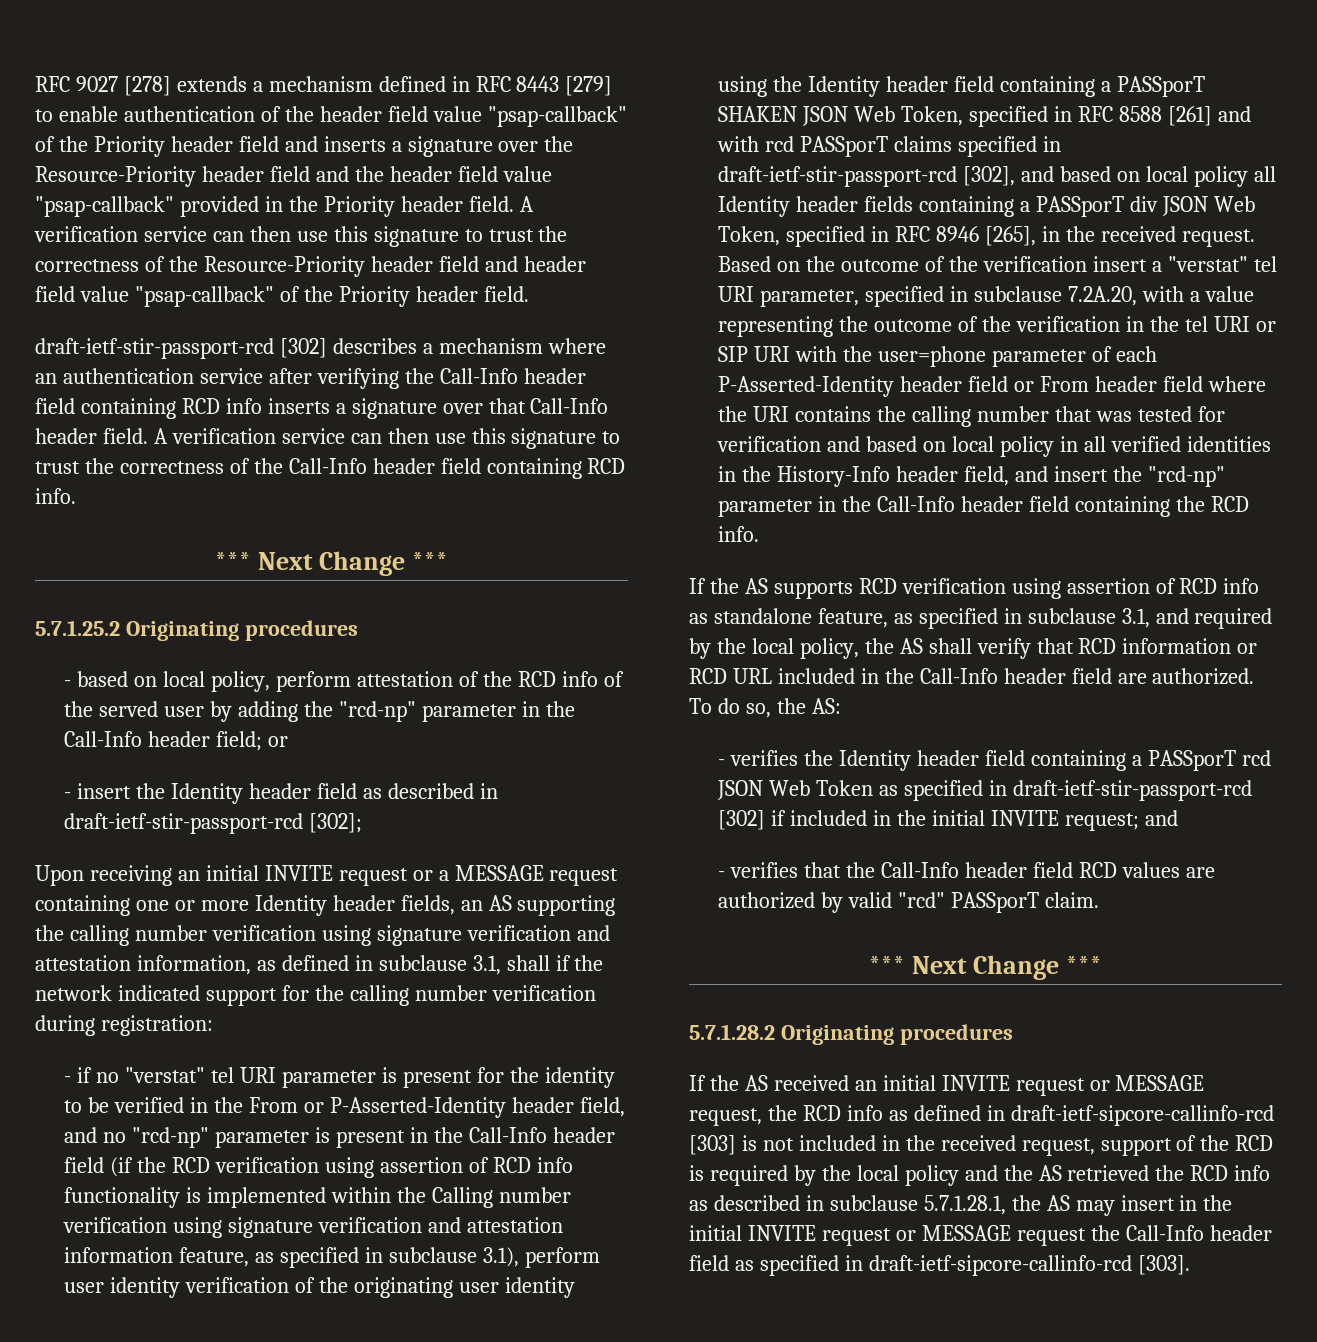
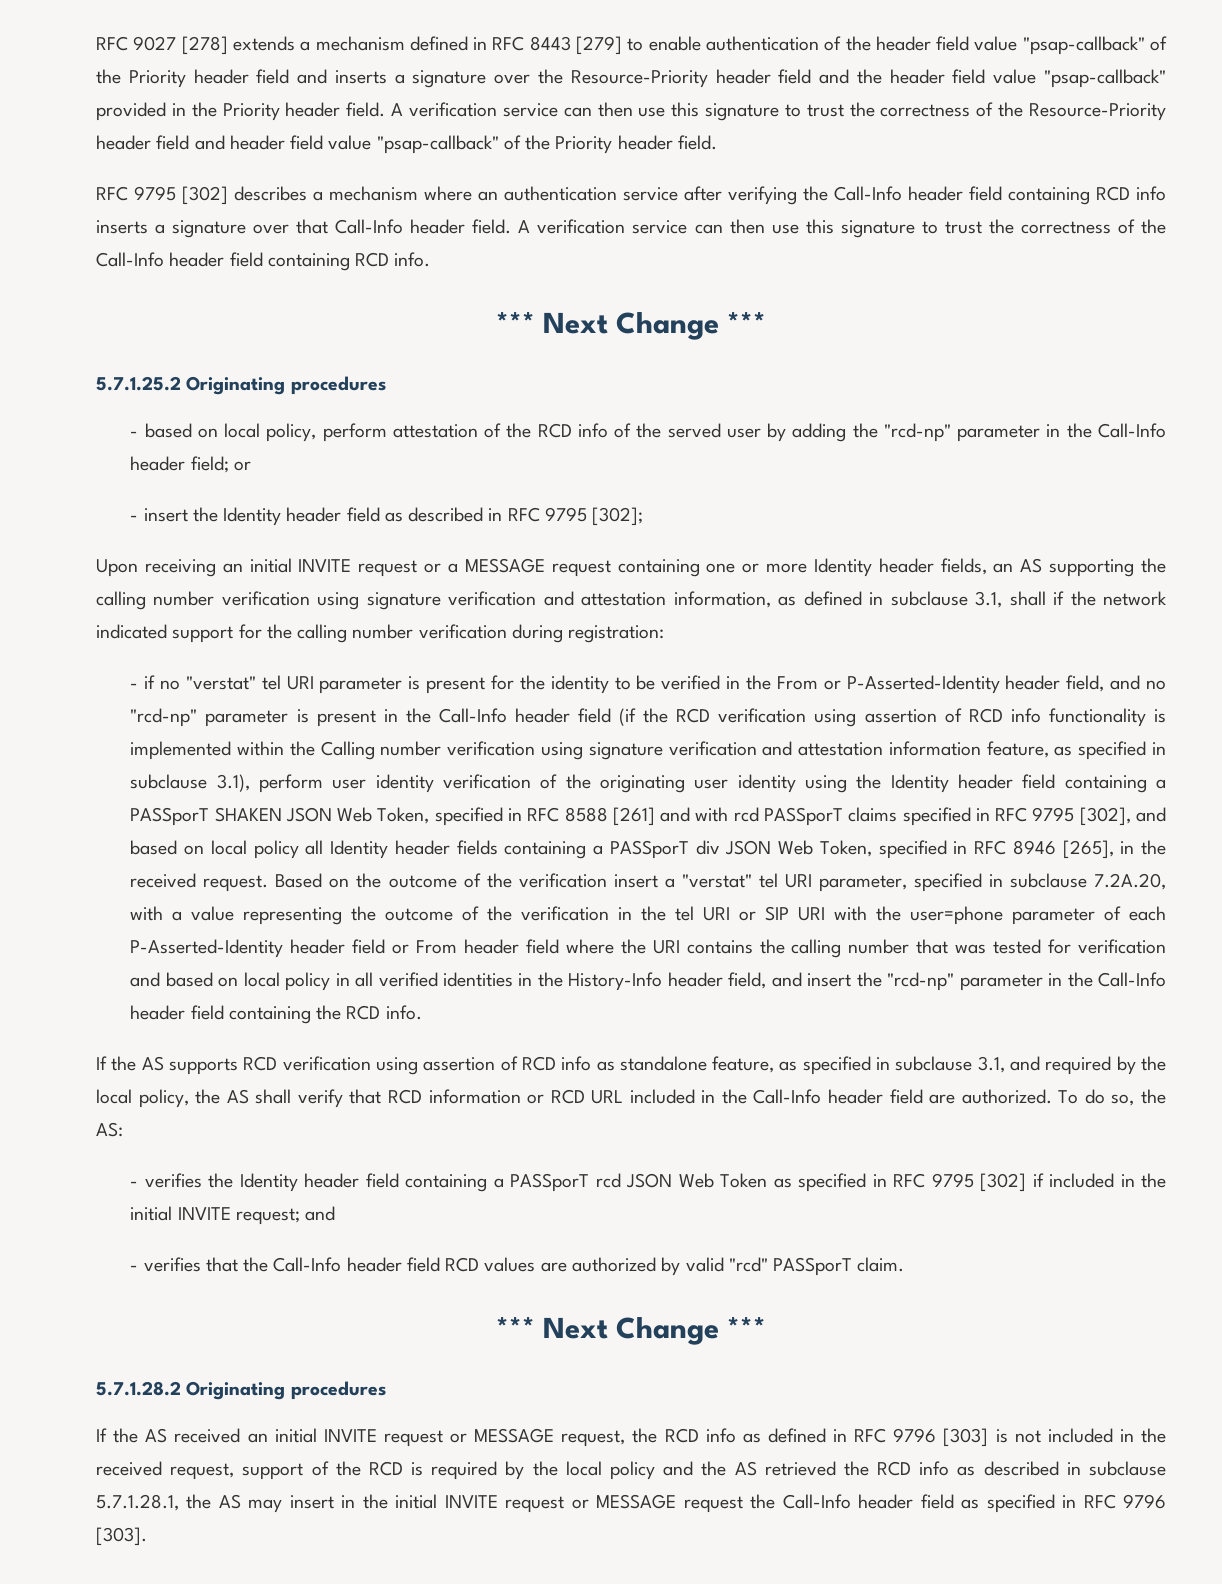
[35,338,274,359] draft-ietf-stir-passport-rcd -> [96,186,176,201] RFC 9795
[64,813,304,834] draft-ietf-stir-passport-rcd -> [507,507,587,522] RFC 9795
[718,166,958,187] draft-ietf-stir-passport-rcd -> [995,807,1075,822] RFC 9795
[1012,780,1252,801] draft-ietf-stir-passport-rcd -> [893,1173,974,1188] RFC 9795
[1010,1105,1274,1126] draft-ietf-sipcore-callinfo-rcd -> [854,1428,937,1443] RFC 9796
[868,1255,1132,1276] draft-ietf-sipcore-callinfo-rcd -> [1083,1494,1166,1509] RFC 9796

